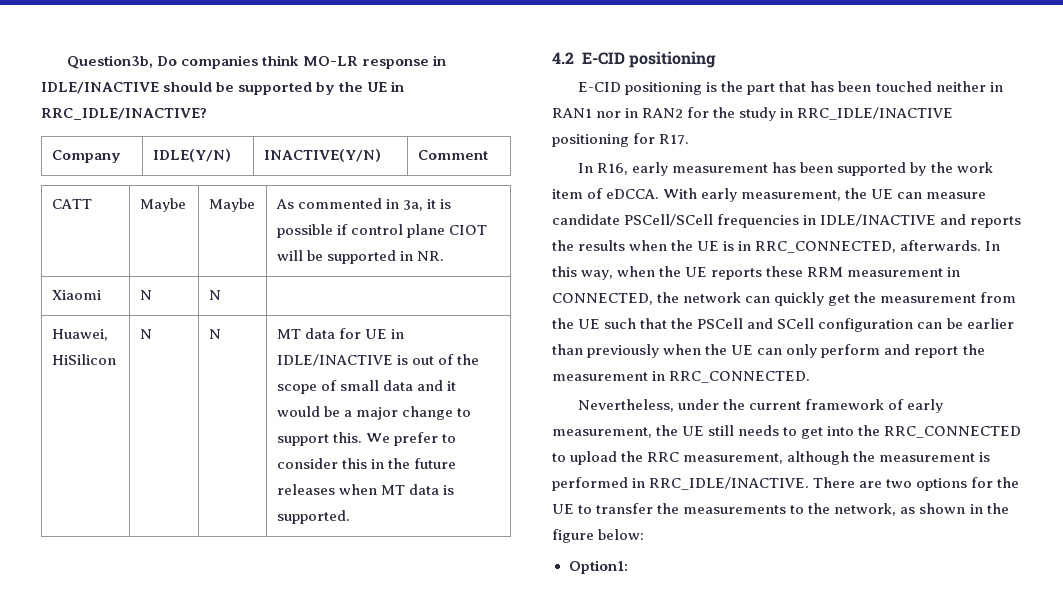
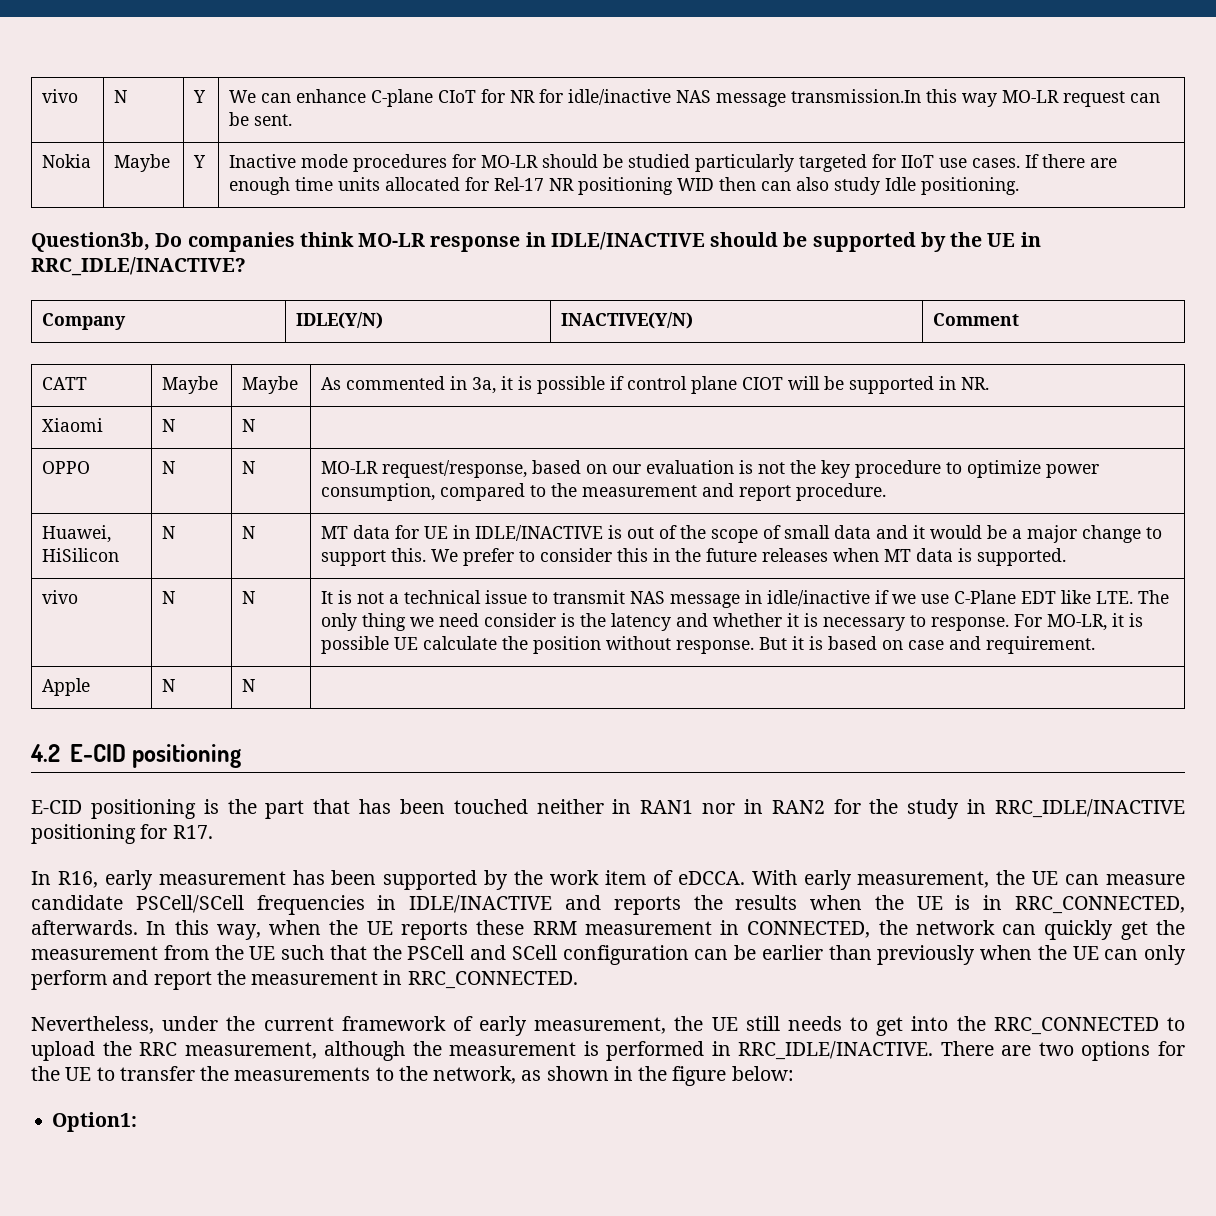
(67, 62) none -> [42,89,79,103] [114,90,128,103] [193,90,206,103] [229,89,1161,107] [229,112,293,126] [42,154,92,168] [114,154,171,172] [193,155,206,168] [229,154,1118,172] [229,177,1020,195] vivo | N | Y | We can enhance C-plane CIoT for NR for idle/inactive NAS message transmission.In this way MO-LR request can be sent. // Nokia | Maybe | Y | Inactive mode procedures for MO-LR should be studied particularly targeted for IIoT use cases. If there are enough time units allocated for Rel-17 NR positioning WID then can also study Idle positioning. //
(221, 295) none -> [42,461,91,474] [162,461,176,474] [242,461,256,474] [321,460,1100,478] [321,483,887,501] // OPPO | N | N | MO-LR request/response, based on our evaluation is not the key procedure to optimize power consumption, compared to the measurement and report procedure.
(350, 517) none -> [42,590,79,604] [162,591,176,604] [242,591,256,604] [321,590,1170,608] [321,613,1144,631] [321,636,1096,654] [42,678,91,696] [162,679,176,692] [242,679,256,692] // vivo | N | N | It is not a technical issue to transmit NAS message in idle/inactive if we use C-Plane EDT like LTE. The only thing we need consider is the latency and whether it is necessary to response. For MO-LR, it is possible UE calculate the position without response. But it is based on case and requirement. // Apple | N | N |

